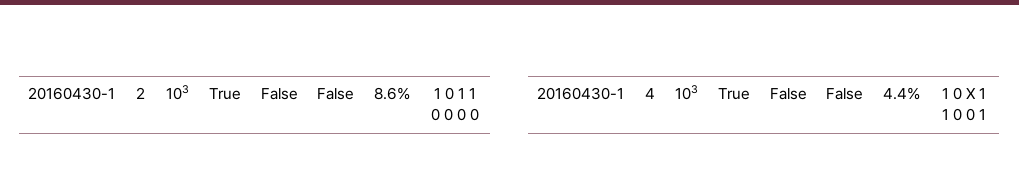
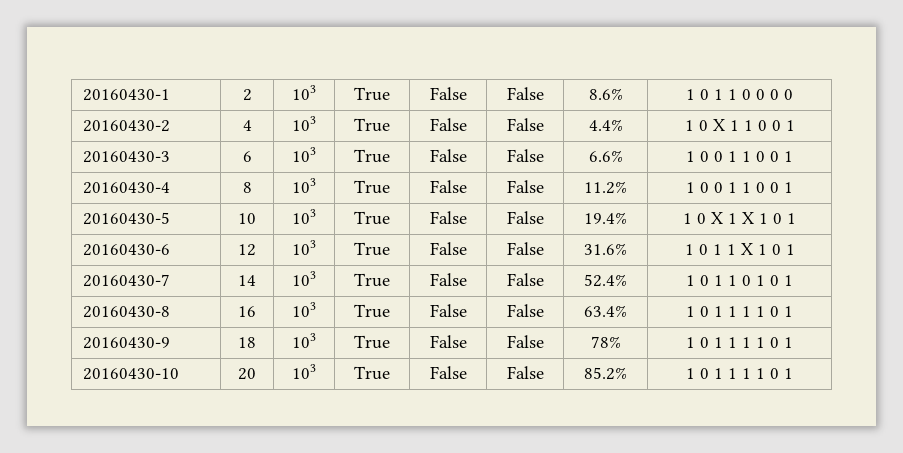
[537,87,625,100] 20160430-1 -> [83,120,171,132] 20160430-2
(987, 114) none -> [83,151,171,163] [242,151,252,162] [292,147,316,162] [354,149,390,163] [429,149,467,162] [506,149,544,162] [588,150,623,162] [686,151,793,162] [83,182,171,194] [242,182,252,193] [292,178,316,193] [354,180,390,194] [429,180,467,193] [506,180,544,193] [584,181,627,194] [686,182,793,193] [83,212,171,225] [238,213,256,224] [292,209,316,224] [354,211,390,225] [429,211,467,224] [506,211,544,224] [584,212,627,224] [683,212,796,224] [83,244,171,256] [238,244,256,256] [292,240,316,255] [354,242,390,256] [429,242,467,255] [506,242,544,255] [584,243,627,255] [684,243,795,255] [83,274,171,287] [238,275,256,286] [292,271,316,286] [354,273,390,287] [429,273,467,286] [506,273,544,286] [584,274,627,287] [686,275,793,286] [83,306,171,318] [238,306,256,317] [292,302,316,317] [354,304,390,318] [429,304,467,317] [506,304,544,317] [584,305,627,317] [686,306,793,317] [83,337,171,349] [238,337,256,348] [292,333,316,348] [354,335,390,349] [429,335,467,348] [506,335,544,348] [590,336,621,348] [686,337,793,348] [83,368,180,380] [238,368,256,380] [292,364,316,379] [354,366,390,380] [429,366,467,379] [506,366,544,379] [584,367,627,380] [686,368,793,379] // 20160430-3 | 6 | 103 | True | False | False | 6.6% | 1 0 0 1 1 0 0 1 // 20160430-4 | 8 | 103 | True | False | False | 11.2% | 1 0 0 1 1 0 0 1 // 20160430-5 | 10 | 103 | True | False | False | 19.4% | 1 0 X 1 X 1 0 1 // 20160430-6 | 12 | 103 | True | False | False | 31.6% | 1 0 1 1 X 1 0 1 // 20160430-7 | 14 | 103 | True | False | False | 52.4% | 1 0 1 1 0 1 0 1 // 20160430-8 | 16 | 103 | True | False | False | 63.4% | 1 0 1 1 1 1 0 1 // 20160430-9 | 18 | 103 | True | False | False | 78% | 1 0 1 1 1 1 0 1 // 20160430-10 | 20 | 103 | True | False | False | 85.2% | 1 0 1 1 1 1 0 1

